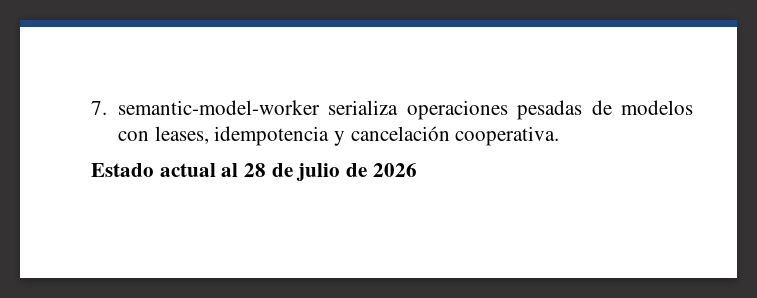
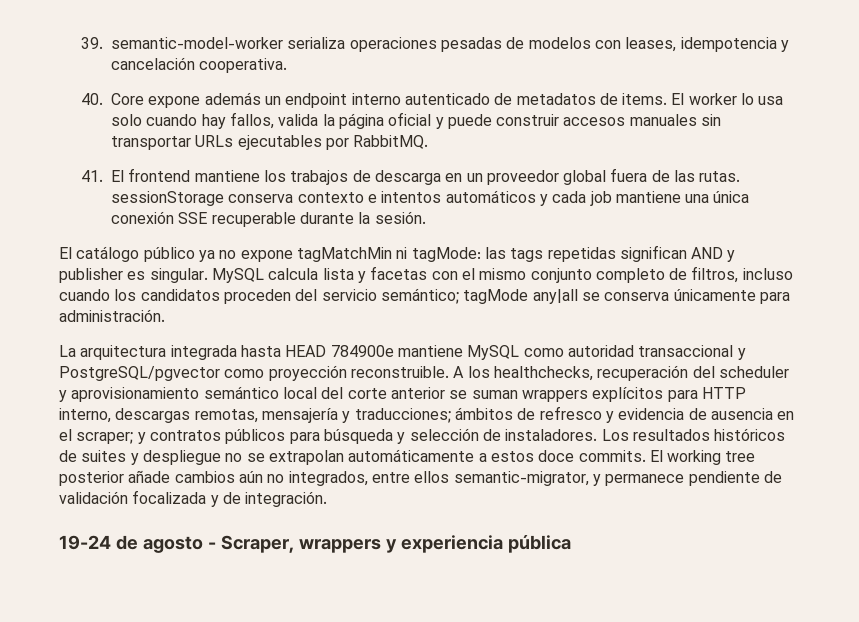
[91,101,108,115] 7. -> [80,37,103,49] 39.
[91,163,417,181] Estado actual al 28 de julio de 2026 -> [80,92,784,108] [110,112,722,129] [110,135,429,150] [80,168,741,185] [110,190,750,206] [110,211,426,227] [59,245,736,262] [59,266,793,283] [59,288,790,304] [59,309,165,322] [59,345,746,360] [59,365,789,381] [59,386,746,402] [59,406,795,423] [59,428,786,444] [59,449,756,465] [59,470,782,486] [59,490,328,507] [59,535,571,553] 40. Core expone además un endpoint interno autenticado de metadatos de items. El worker lo usa solo cuando hay fallos, valida la página oficial y puede construir accesos manuales sin transportar URLs ejecutables por RabbitMQ. // 41. El frontend mantiene los trabajos de descarga en un proveedor global fuera de las rutas. sessionStorage conserva contexto e intentos automáticos y cada job mantiene una única conexión SSE recuperable durante la sesión. // El catálogo público ya no expone tagMatchMin ni tagMode: las tags repetidas significan AND y publisher es singular. MySQL calcula lista y facetas con el mismo conjunto completo de filtros, incluso cuando los candidatos proceden del servicio semántico; tagMode any|all se conserva únicamente para administración. // La arquitectura integrada hasta HEAD 784900e mantiene MySQL como autoridad transaccional y PostgreSQL/pgvector como proyección reconstruible. A los healthchecks, recuperación del scheduler y aprovisionamiento semántico local del corte anterior se suman wrappers explícitos para HTTP interno, descargas remotas, mensajería y traducciones; ámbitos de refresco y evidencia de ausencia en el scraper; y contratos públicos para búsqueda y selección de instaladores. Los resultados históricos de suites y despliegue no se extrapolan automáticamente a estos doce commits. El working tree posterior añade cambios aún no integrados, entre ellos semantic-migrator, y permanece pendiente de validación focalizada y de integración. // 19-24 de agosto - Scraper, wrappers y experiencia pública

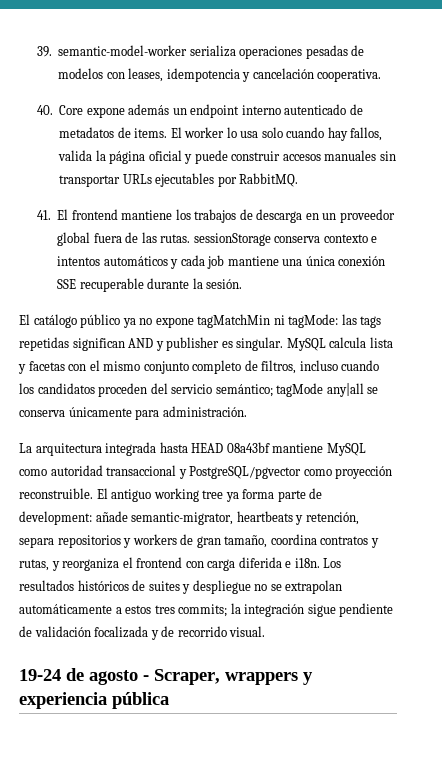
[330,345,394,357] 784900e -> [226,442,270,453] 08a43bf
[453,365,789,381] [59,386,746,402] [59,406,795,423] [59,428,598,444] A los healthchecks, recuperación del scheduler y aprovisionamiento semántico local del corte anterior se suman wrappers explícitos para HTTP interno, descargas remotas, mensajería y traducciones; ámbitos de refresco y evidencia de ausencia en el scraper; y contratos públicos para búsqueda y selección de instaladores. -> [96,488,323,502] [19,511,359,525] [19,534,379,548] [19,557,320,571] El antiguo working tree ya forma parte de development: añade semantic-migrator, heartbeats y retención, separa repositorios y workers de gran tamaño, coordina contratos y rutas, y reorganiza el frontend con carga diferida e i18n.
[538,450,756,465] [59,470,685,486] doce commits. El working tree posterior añade cambios aún no integrados, entre ellos semantic-migrator, y permanece -> [154,603,336,617] tres commits; la integración sigue
[245,491,328,507] integración. -> [177,626,266,637] recorrido visual.

